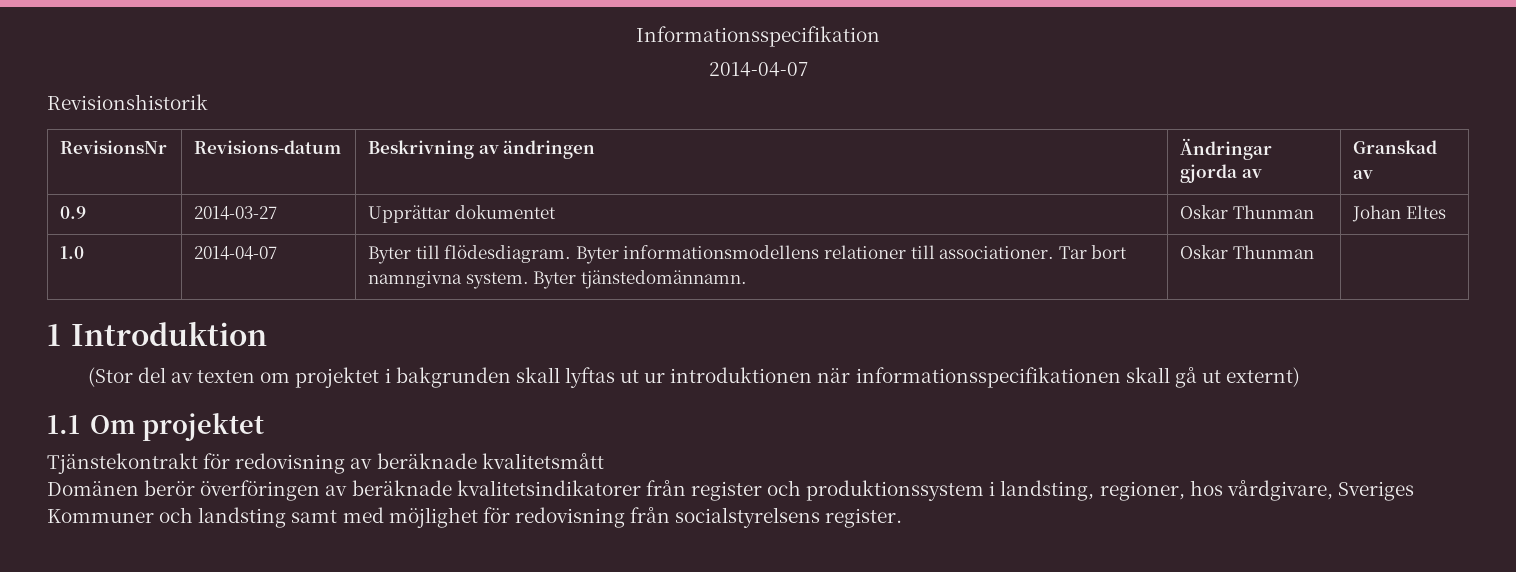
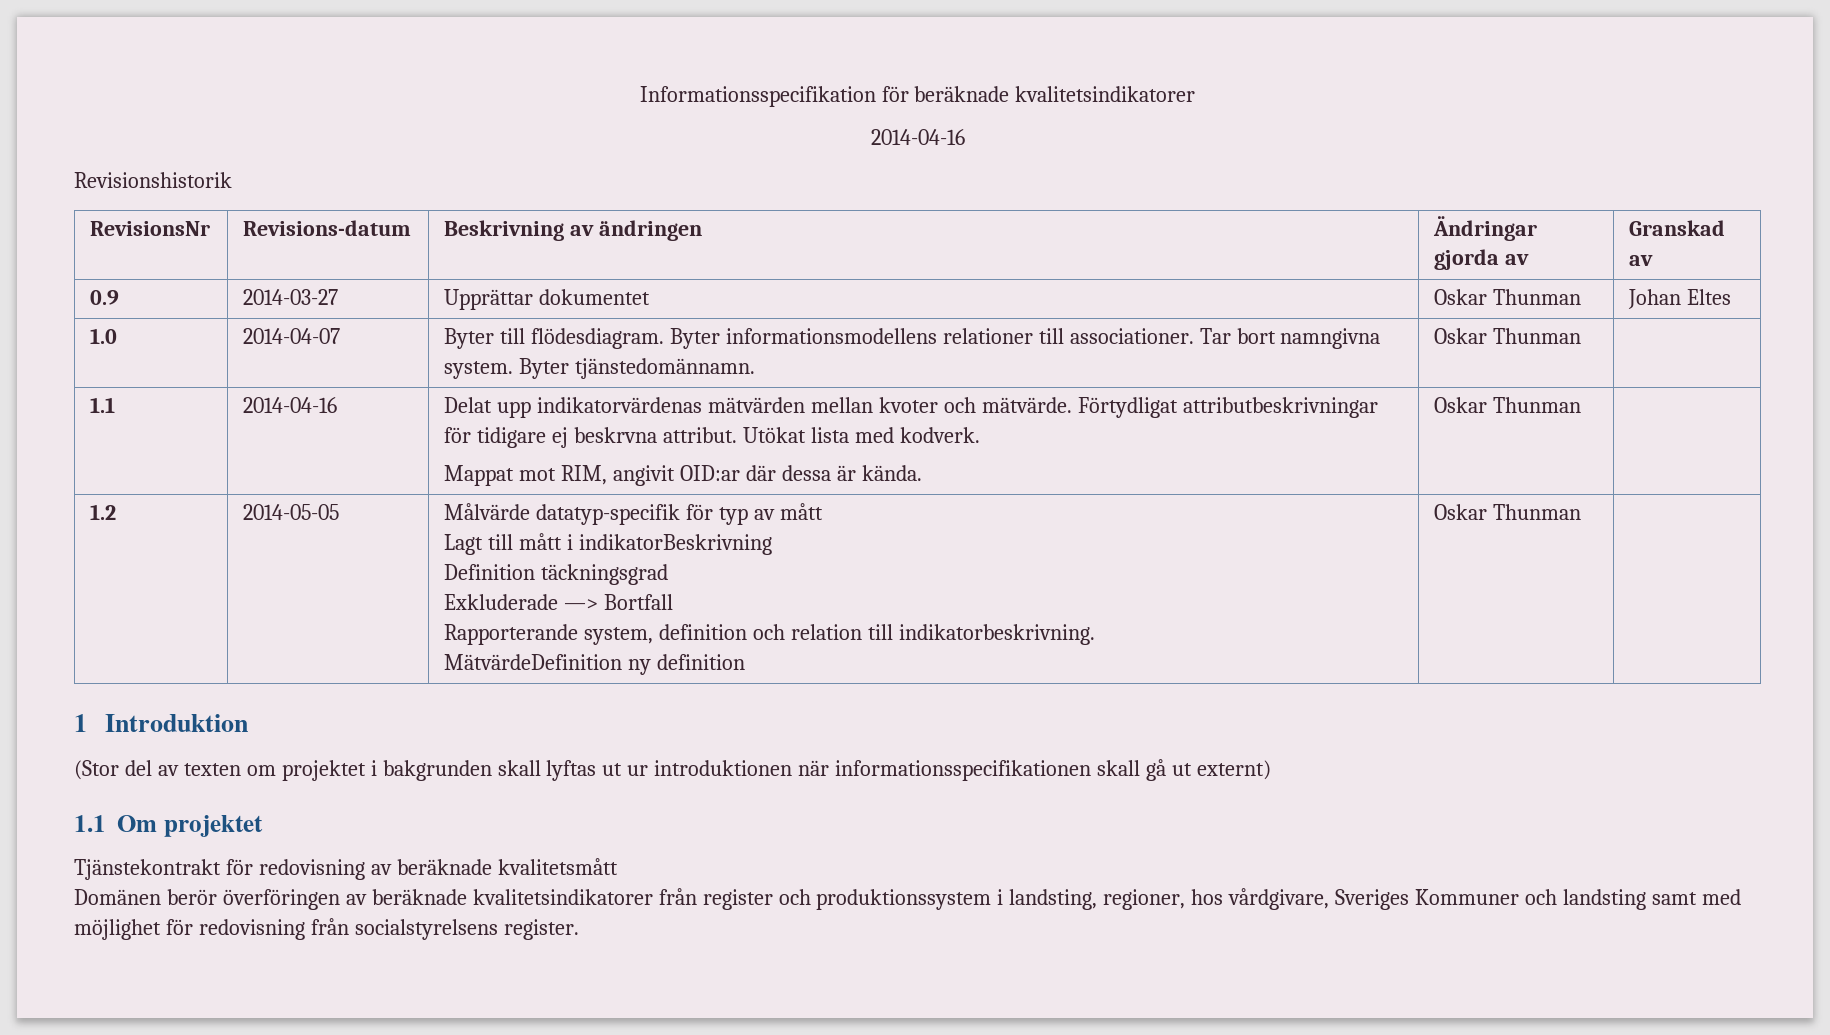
[708,62,808,77] // 2014-04-07 -> [881,86,1196,102] [870,129,965,145] för beräknade kvalitetsindikatorer // 2014-04-16
(1314, 252) none -> [90,397,116,413] [243,397,338,413] [444,397,1378,418] [444,427,980,448] [444,465,922,486] [1434,397,1582,413] [90,504,117,520] [243,504,340,520] [444,503,823,525] [444,533,772,555] [444,564,669,585] [444,594,673,610] [444,624,1095,645] [444,654,745,675] [1434,504,1582,520] // 1.1 | 2014-04-16 | Delat upp indikatorvärdenas mätvärden mellan kvoter och mätvärde. Förtydligat attributbeskrivningar för tidigare ej beskrvna attribut. Utökat lista med kodverk. // Mappat mot RIM, angivit OID:ar där dessa är kända. | Oskar Thunman | // 1.2 | 2014-05-05 | Målvärde datatyp-specifik för typ av mått // Lagt till mått i indikatorBeskrivning // Definition täckningsgrad // Exkluderade —> Bortfall // Rapporterande system, definition och relation till indikatorbeskrivning. // MätvärdeDefinition ny definition | Oskar Thunman |

